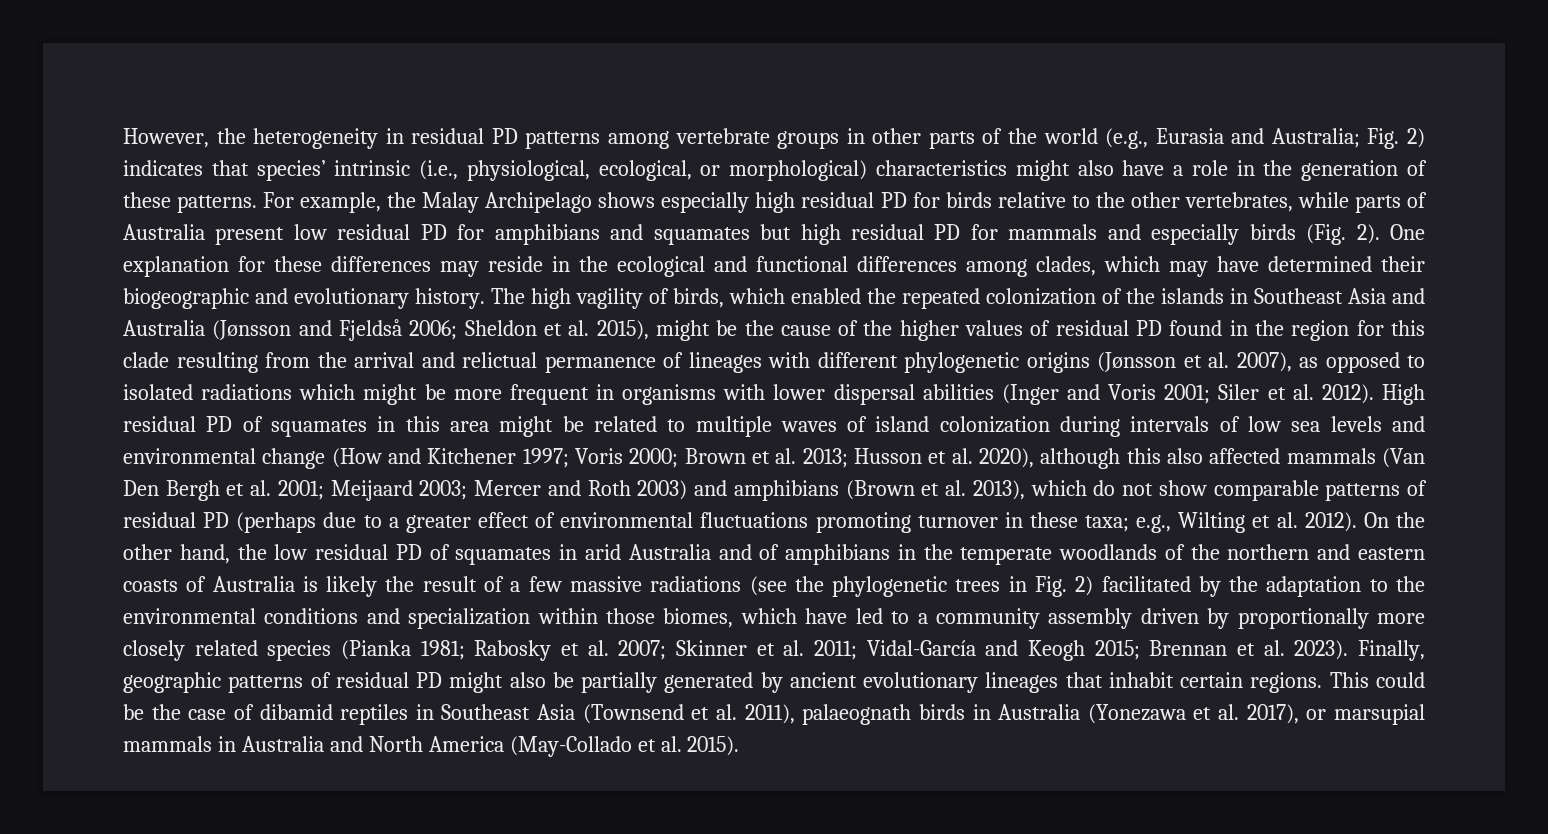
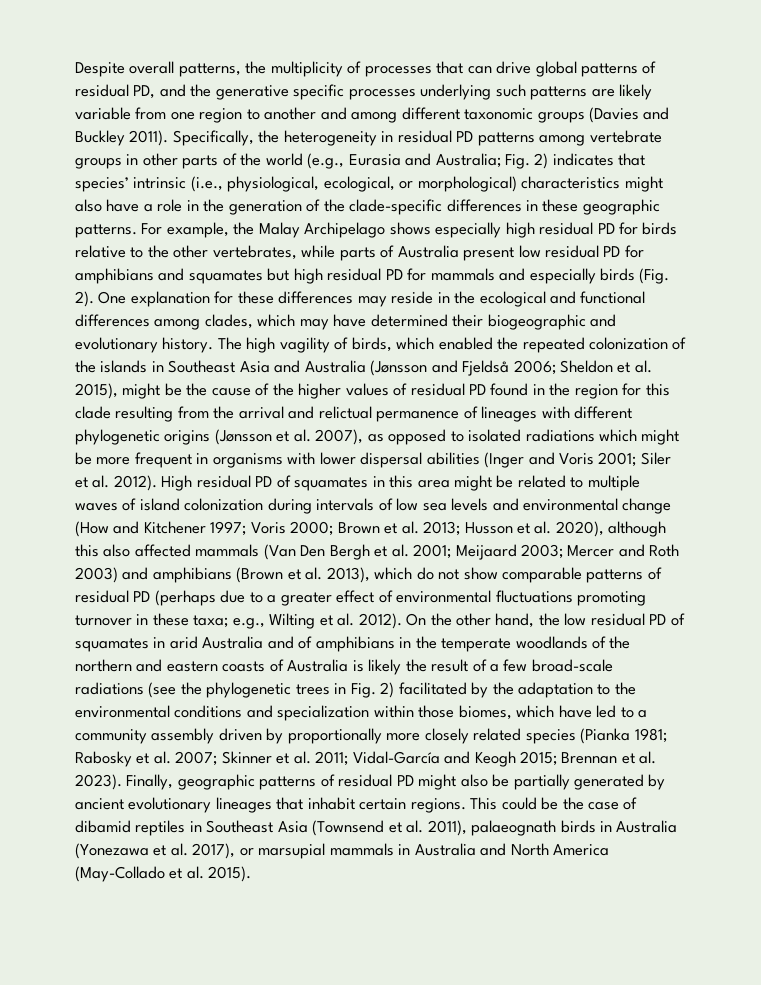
[123,128,209,148] However, -> [75,61,657,77] [75,84,653,100] [75,107,670,123] [75,130,254,146] Despite overall patterns, the multiplicity of processes that can drive global patterns of residual PD, and the generative specific processes underlying such patterns are likely variable from one region to another and among different taxonomic groups (Davies and Buckley 2011). Specifically,
[123,192,171,208] these -> [323,199,660,215] the clade-specific differences in these geographic
[569,576,642,592] massive -> [531,659,613,672] broad-scale

